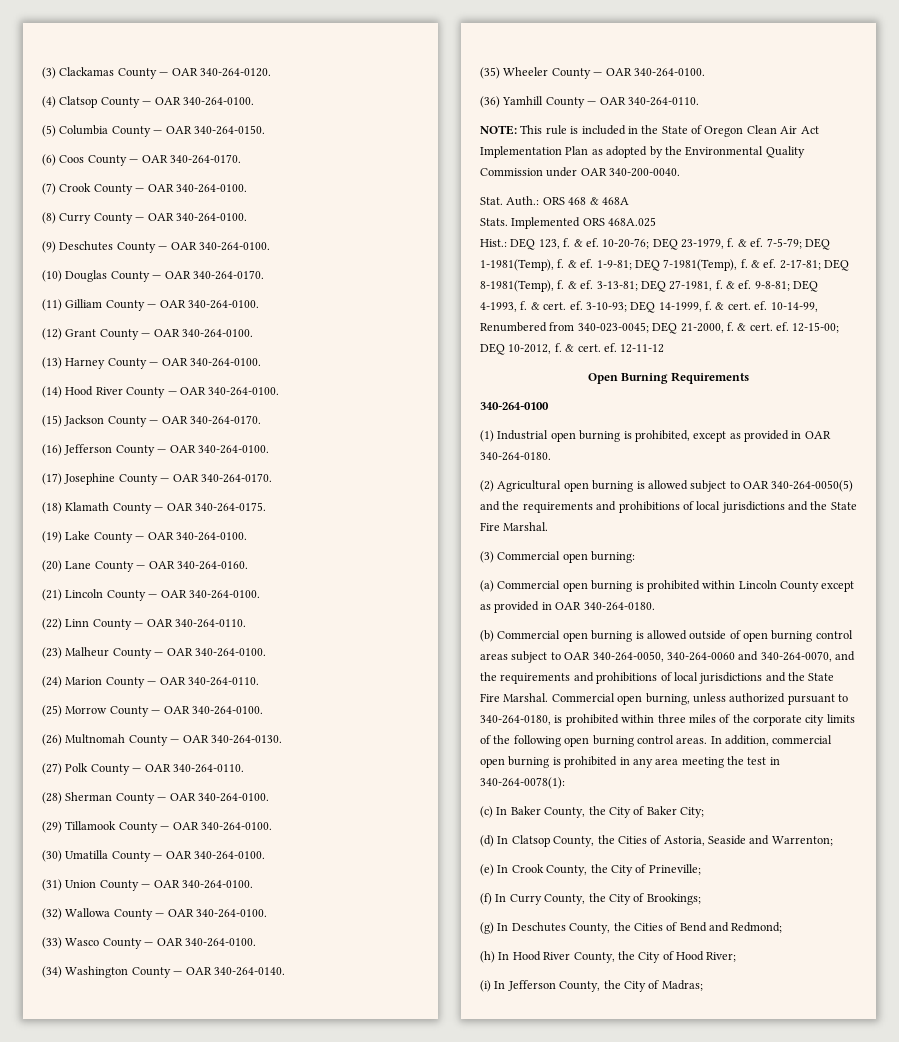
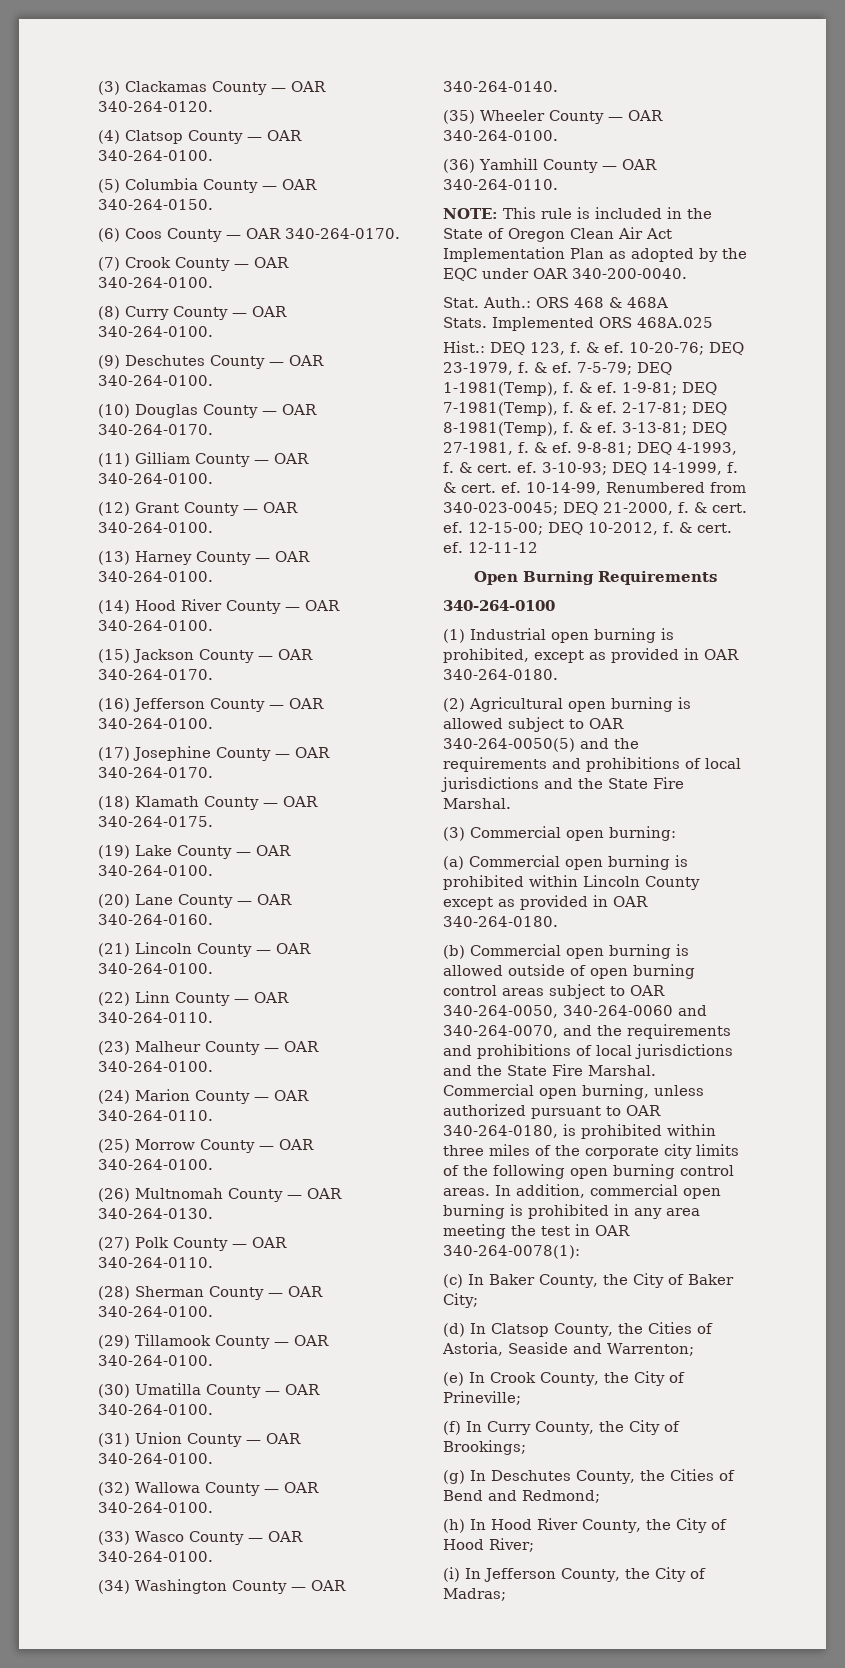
[685,146,805,158] [480,168,543,176] Environmental Quality Commission -> [443,268,477,281] EQC
(848, 698) none -> [626,1105,661,1116] OAR
(780, 761) none -> [595,1225,630,1236] OAR

